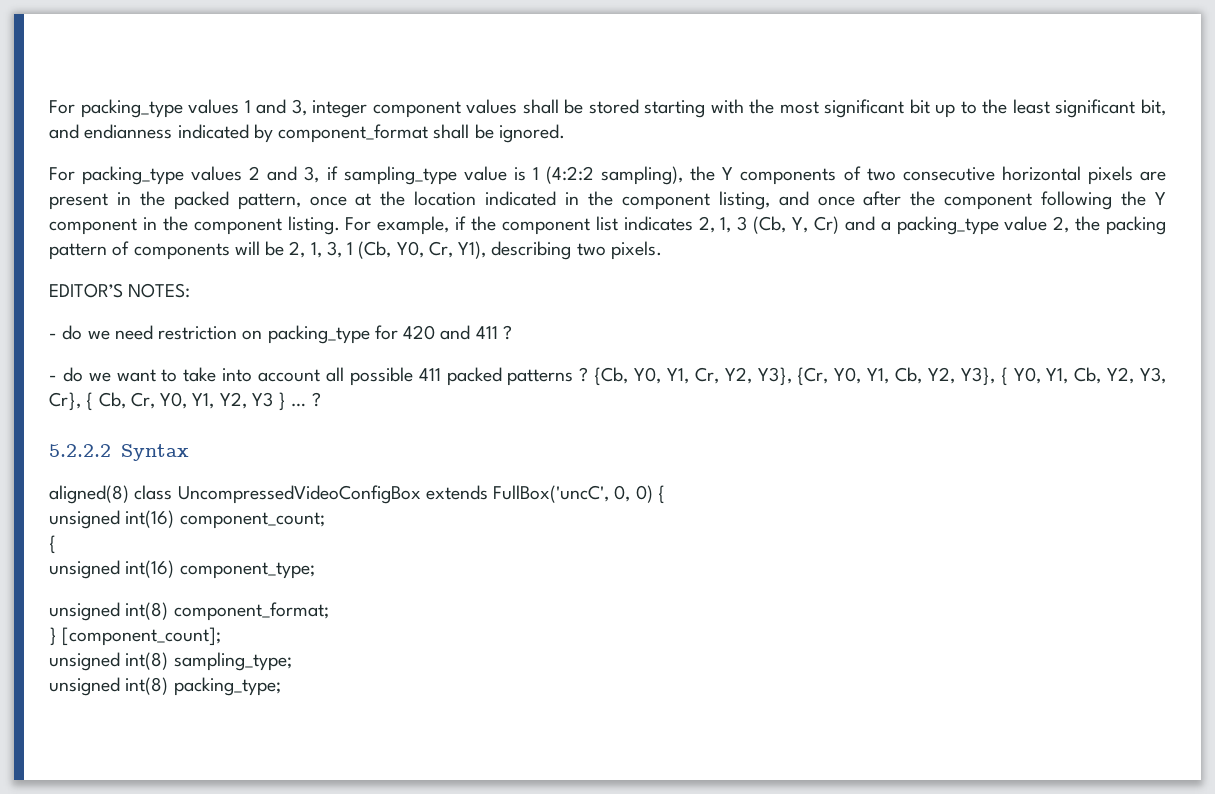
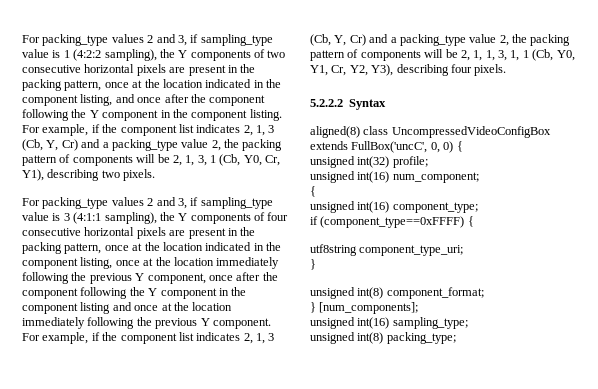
[49,99,1166,118] [49,124,565,143] [49,166,243,185] For packing_type values 1 and 3, integer component values shall be stored starting with the most significant bit up to the least significant bit, and endianness indicated by component_format shall be ignored. // For packing_type values -> [22,34,144,46] For packing_type values
[173,191,229,210] packed -> [22,79,62,91] packing
[49,283,191,298] [49,325,512,344] [49,367,1167,386] [49,392,321,411] EDITOR’S NOTES: // - do we need restriction on packing_type for 420 and 411 ? // - do we want to take into account all possible 411 packed patterns ? {Cb, Y0, Y1, Cr, Y2, Y3}, {Cr, Y0, Y1, Cb, Y2, Y3}, { Y0, Y1, Cb, Y2, Y3, Cr}, { Cb, Cr, Y0, Y1, Y2, Y3 } … ? -> [22,197,273,209] [22,212,289,224] [22,227,256,239] [22,242,281,254] [22,257,280,269] [22,272,278,284] [22,287,247,299] [22,302,233,314] [22,317,271,329] [22,332,275,344] [310,34,571,46] [310,49,575,61] [310,64,507,76] For packing_type values 2 and 3, if sampling_type value is 3 (4:1:1 sampling), the Y components of four consecutive horizontal pixels are present in the packing pattern, once at the location indicated in the component listing, once at the location immediately following the previous Y component, once after the component following the Y component in the component listing and once at the location immediately following the previous Y component. For example, if the component list indicates 2, 1, 3 (Cb, Y, Cr) and a packing_type value 2, the packing pattern of components will be 2, 1, 1, 3, 1, 1 (Cb, Y0, Y1, Cr, Y2, Y3), describing four pixels.
[49,510,325,529] // unsigned int(16) component_count; -> [310,156,428,168] [310,171,479,183] // unsigned int(32) profile; // unsigned int(16) num_component;
(315, 570) none -> [310,216,474,228] [310,244,464,256] [310,259,316,270] // if (component_type==0xFFFF) { // utf8string component_type_uri; // }
[62,627,222,646] [49,652,169,671] [component_count]; // unsigned int(8) -> [319,302,419,314] [310,317,390,329] [num_components]; // unsigned int(16)

